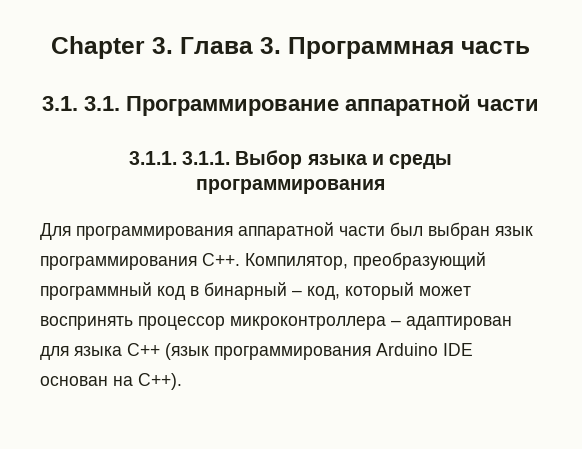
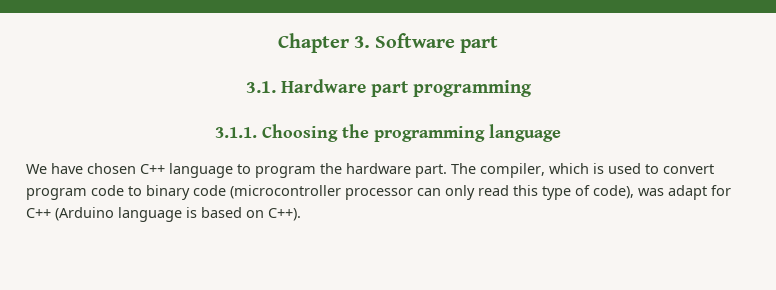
[180,37,530,59] [42,94,539,116] [128,150,453,169] [196,179,385,194] [40,222,533,240] [40,252,486,270] [40,282,471,300] [40,316,512,330] [40,343,473,360] [40,376,133,386] Глава 3. Программная часть // 3.1. 3.1. Программирование аппаратной части // 3.1.1. 3.1.1. Выбор языка и среды программирования // Для программирования аппаратной части был выбран язык программирования C++. Компилятор, преобразующий программный код в бинарный – код, который может воспринять процессор микроконтроллера – адаптирован для языка C++ (язык программирования Arduino IDE основан на -> [375,33,499,53] [245,79,532,97] [215,124,561,142] [26,163,714,178] [26,185,731,200] [26,207,264,222] Software part // 3.1. Hardware part programming // 3.1.1. Choosing the programming language // We have chosen C++ language to program the hardware part. The compiler, which is used to convert program code to binary code (microcontroller processor can only read this type of code), was adapt for C++ (Arduino language is based on

